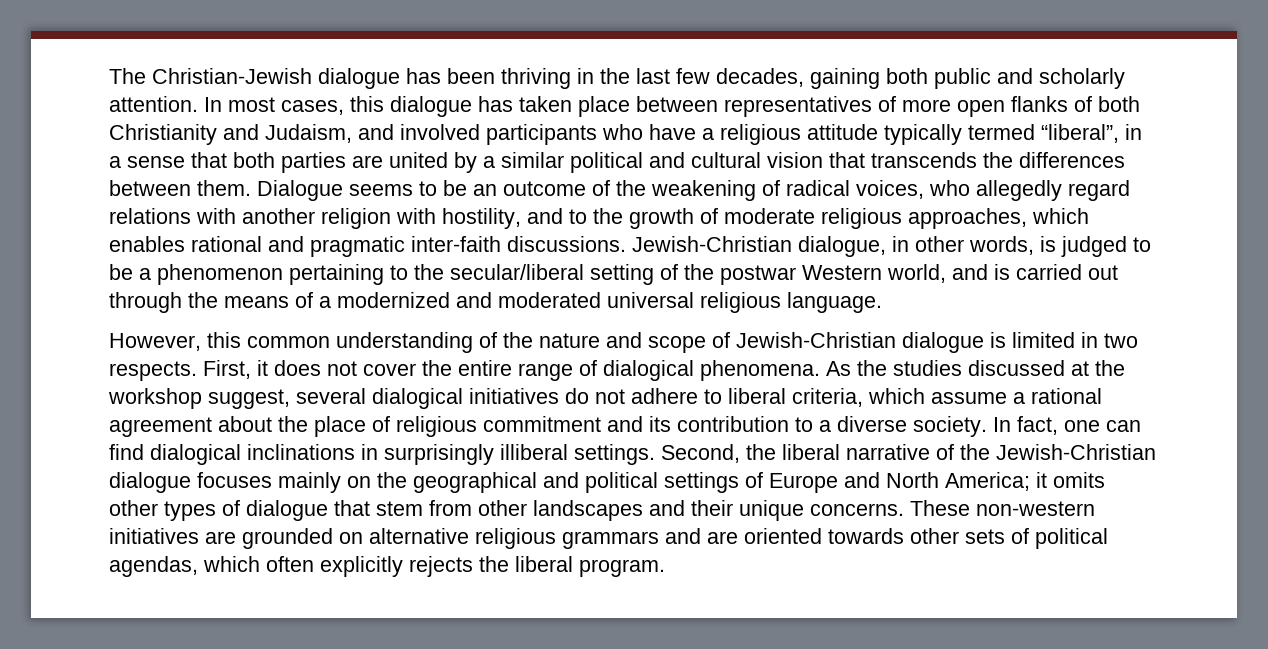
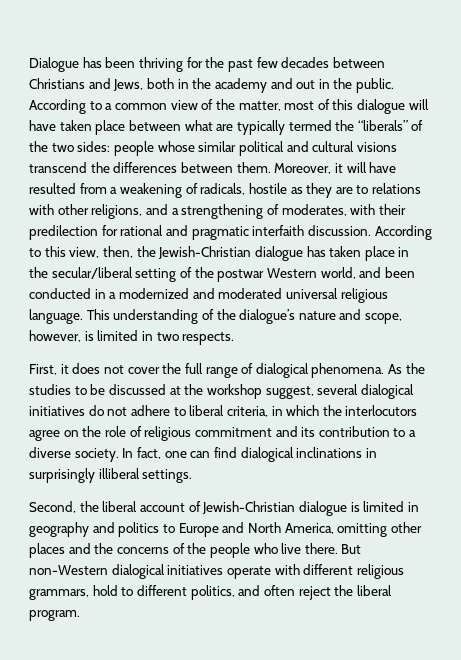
[109,68,1125,89] [109,96,1140,117] [109,124,1142,145] [109,152,1125,173] [109,180,1130,201] [109,208,1089,229] [109,236,1151,257] [109,264,408,285] The Christian-Jewish dialogue has been thriving in the last few decades, gaining both public and scholarly attention. In most cases, this dialogue has taken place between representatives of more open flanks of both Christianity and Judaism, and involved participants who have a religious attitude typically termed “liberal”, in a sense that both parties are united by a similar political and cultural vision that transcends the differences between them. Dialogue seems to be an outcome of the weakening of radical voices, who allegedly regard relations with another religion with hostility, and to the growth of moderate religious approaches, which enables rational and pragmatic inter-faith discussions. Jewish-Christian dialogue, in other words, is judged to be a phenomenon pertaining to -> [29,57,385,72] [29,78,395,93] [29,99,429,114] [29,120,424,135] [29,141,397,156] [29,162,397,174] [29,183,422,198] [29,204,406,219] [29,225,432,240] [29,246,410,261] Dialogue has been thriving for the past few decades between Christians and Jews, both in the academy and out in the public. According to a common view of the matter, most of this dialogue will have taken place between what are typically termed the “liberals” of the two sides: people whose similar political and cultural visions transcend the differences between them. Moreover, it will have resulted from a weakening of radicals, hostile as they are to relations with other religions, and a strengthening of moderates, with their predilection for rational and pragmatic interfaith discussion. According to this view, then, the Jewish-Christian dialogue has taken place in
[994,264,1118,280] [109,292,313,313] is carried out through the means of -> [384,267,415,278] [29,288,106,299] been conducted in
[109,332,330,351] // However, this common -> [86,309,110,320] This
(533, 340) none -> [239,309,296,324] dialogue’s
[648,332,984,353] scope of Jewish-Christian dialogue -> [365,313,403,324] [29,330,81,342] scope, however,
(197, 371) none -> (235, 338) //
[458,360,512,376] entire -> [184,363,203,374] full
(962, 368) none -> [74,384,106,395] to be
[868,388,1102,404] [109,416,366,437] which assume a rational agreement about the place -> [271,405,418,416] [29,426,126,441] in which the interlocutors agree on the role
(655, 454) none -> (193, 476) //
[846,444,1156,460] [109,472,1105,493] [109,500,1095,521] [109,528,1108,549] [109,556,473,577] narrative of the Jewish-Christian dialogue focuses mainly on the geographical and political settings of Europe and North America; it omits other types of dialogue that stem from other landscapes and their unique concerns. These non-western initiatives are grounded on alternative religious grammars and are oriented towards other sets of political agendas, which often explicitly rejects -> [139,501,419,516] [29,522,422,537] [29,543,362,558] [29,564,404,579] [29,585,331,600] account of Jewish-Christian dialogue is limited in geography and politics to Europe and North America, omitting other places and the concerns of the people who live there. But non-Western dialogical initiatives operate with different religious grammars, hold to different politics, and often reject

